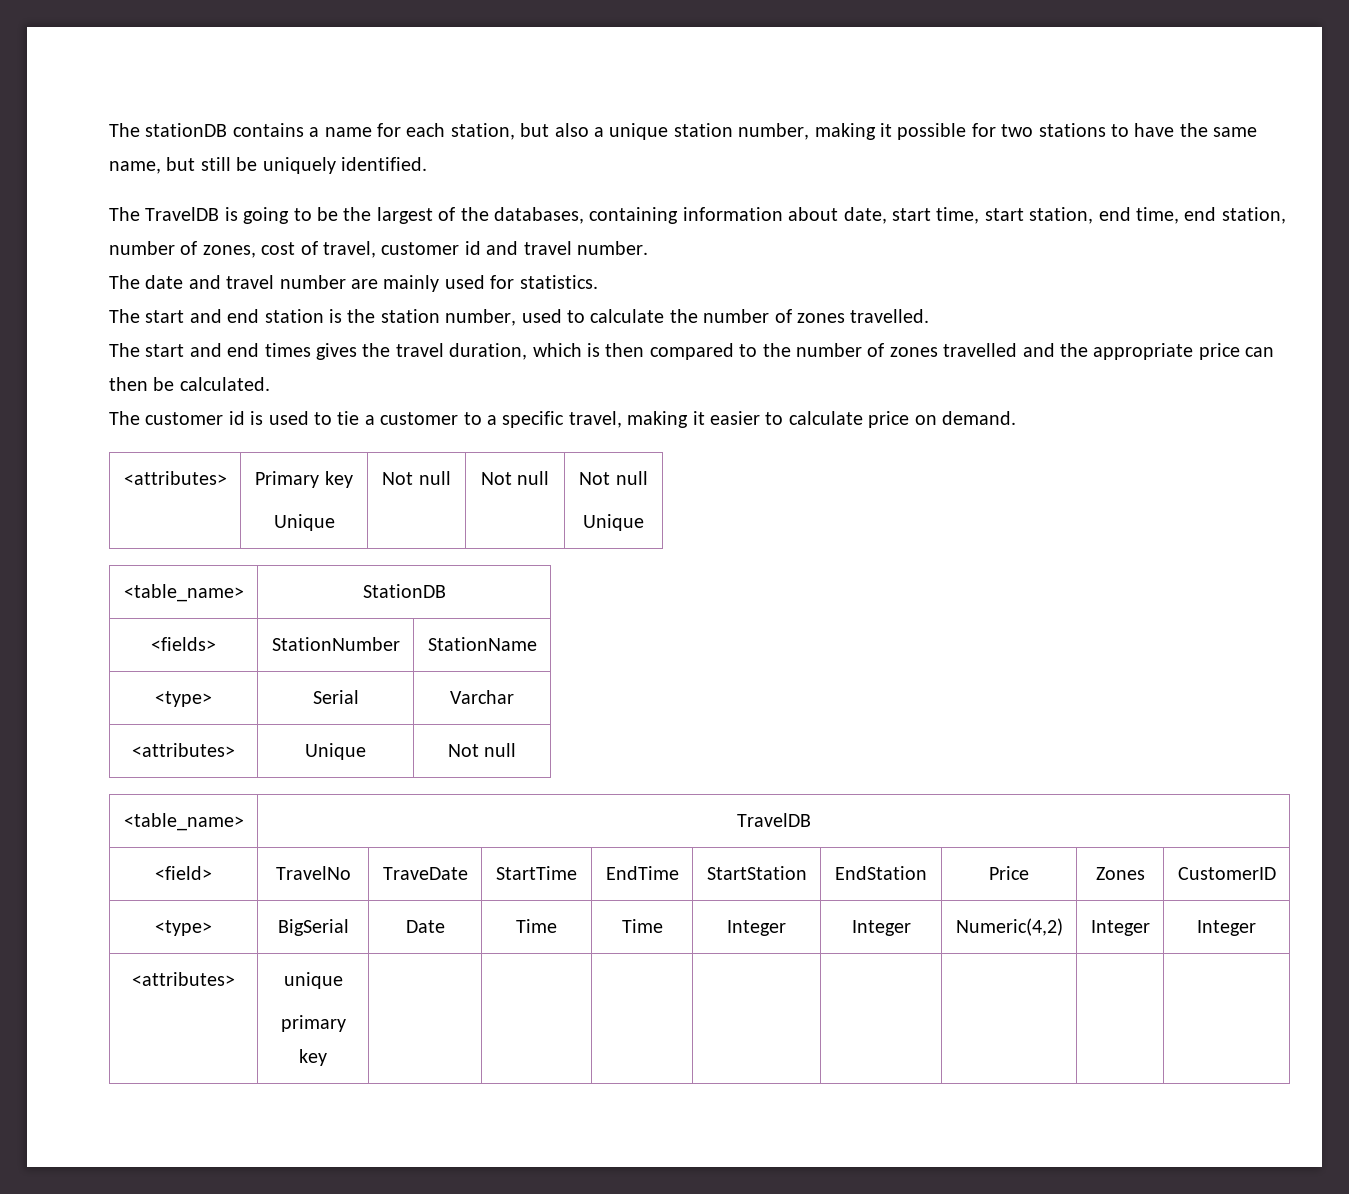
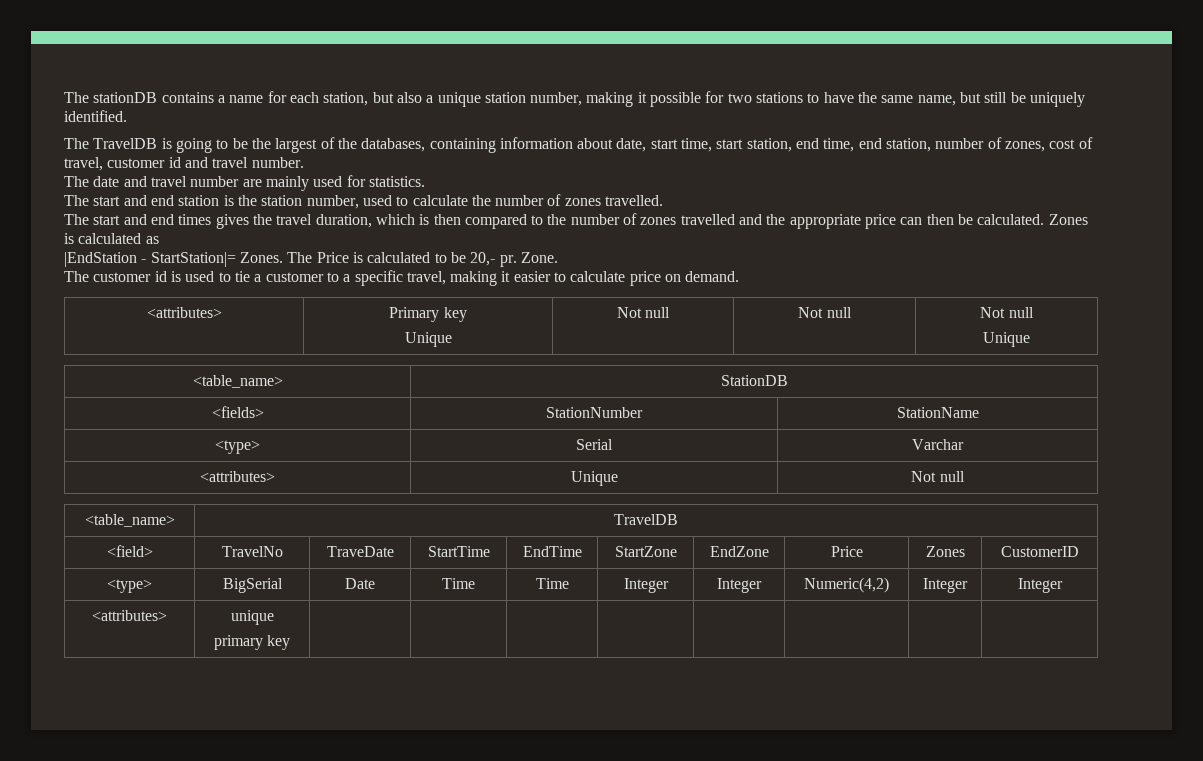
(270, 384) none -> [1048,214,1088,225] [64,233,159,244] [64,252,558,267] Zones is calculated as // |EndStation - StartStation|= Zones. The Price is calculated to be 20,- pr. Zone.
[706,866,807,880] [835,866,927,880] StartStation | EndStation -> [614,546,677,557] [709,546,769,557] StartZone | EndZone

